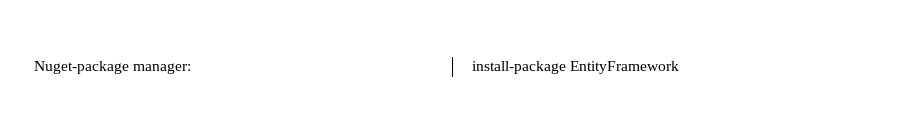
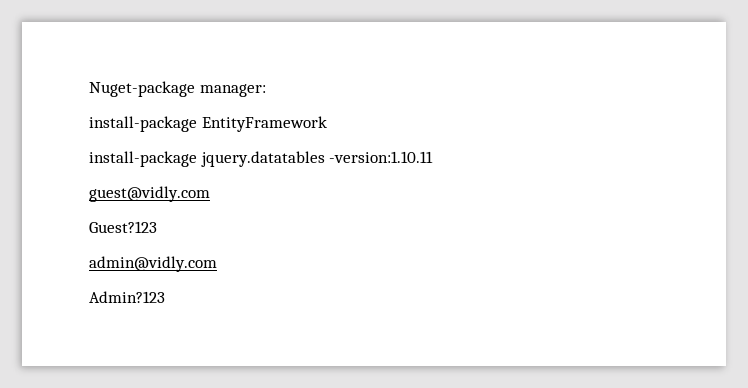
(680, 67) none -> [89,151,434,167] [89,186,210,202] [89,221,157,233] [89,256,217,272] [89,291,165,303] // install-package jquery.datatables -version:1.10.11 // guest@vidly.com // Guest?123 // admin@vidly.com // Admin?123

